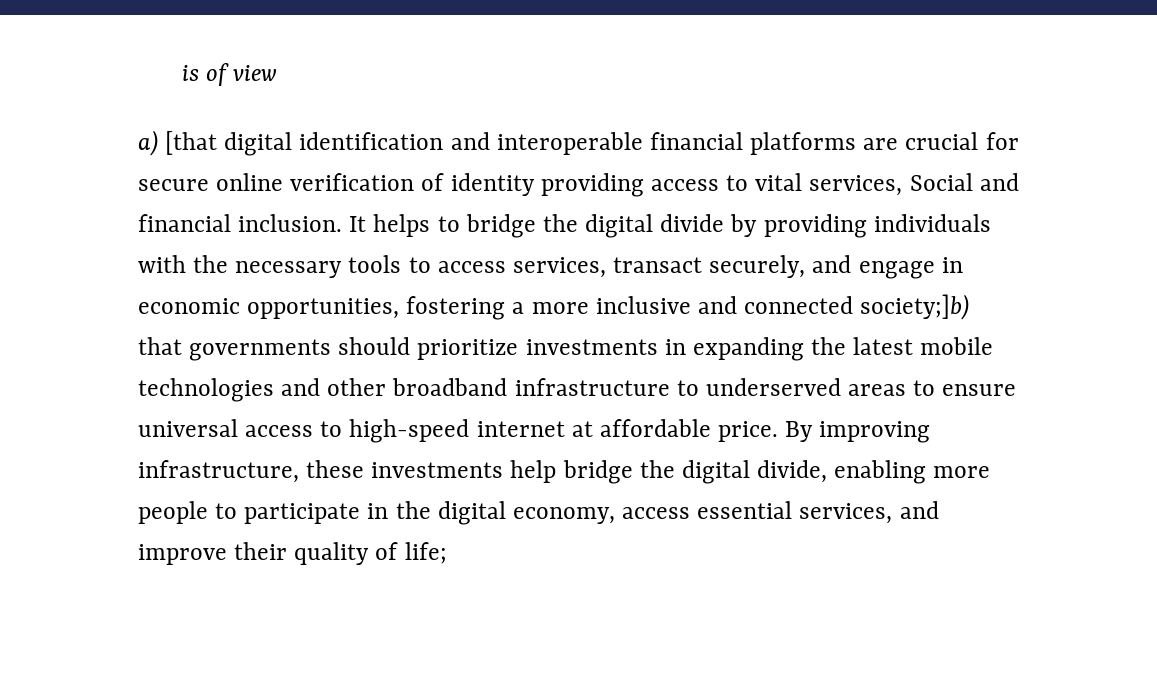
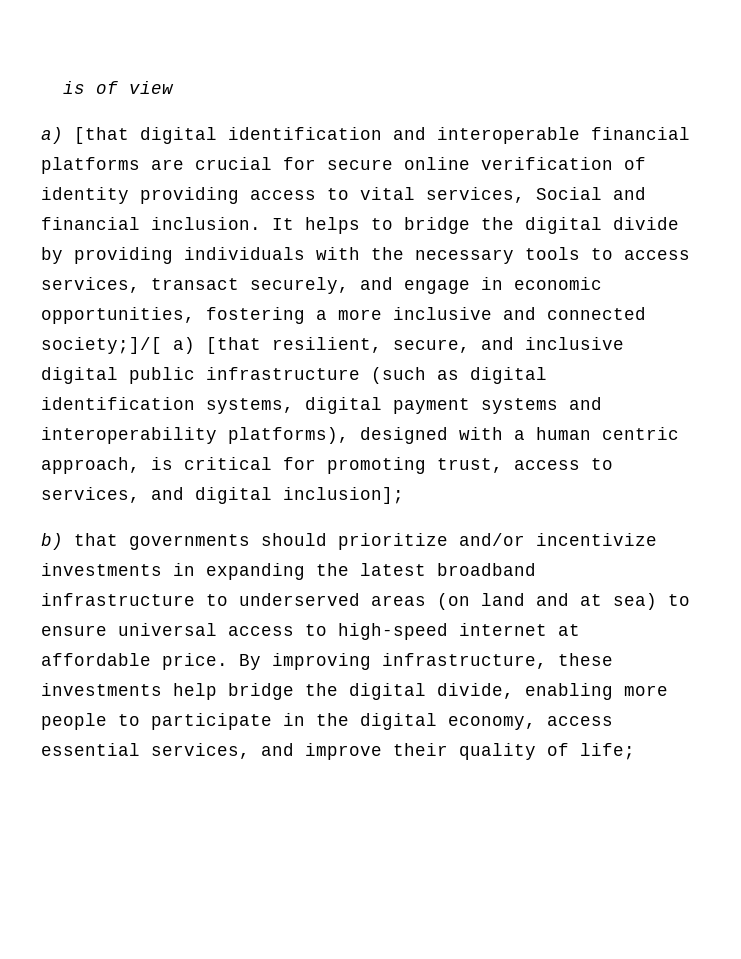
[860,294,970,320] society;]b) -> [41,337,624,354] [41,367,547,384] [41,397,602,414] [41,427,679,444] [41,457,613,474] [41,487,404,504] [41,533,63,550] society;]/[ a) [that resilient, secure, and inclusive digital public infrastructure (such as digital identification systems, digital payment systems and interoperability platforms), designed with a human centric approach, is critical for promoting trust, access to services, and digital inclusion]; // b)
(519, 349) none -> [459,533,657,546] and/or incentivize
[920,337,994,355] [138,378,387,402] mobile technologies and other -> (426, 569) none
(907, 390) none -> [437,593,657,610] (on land and at sea)

